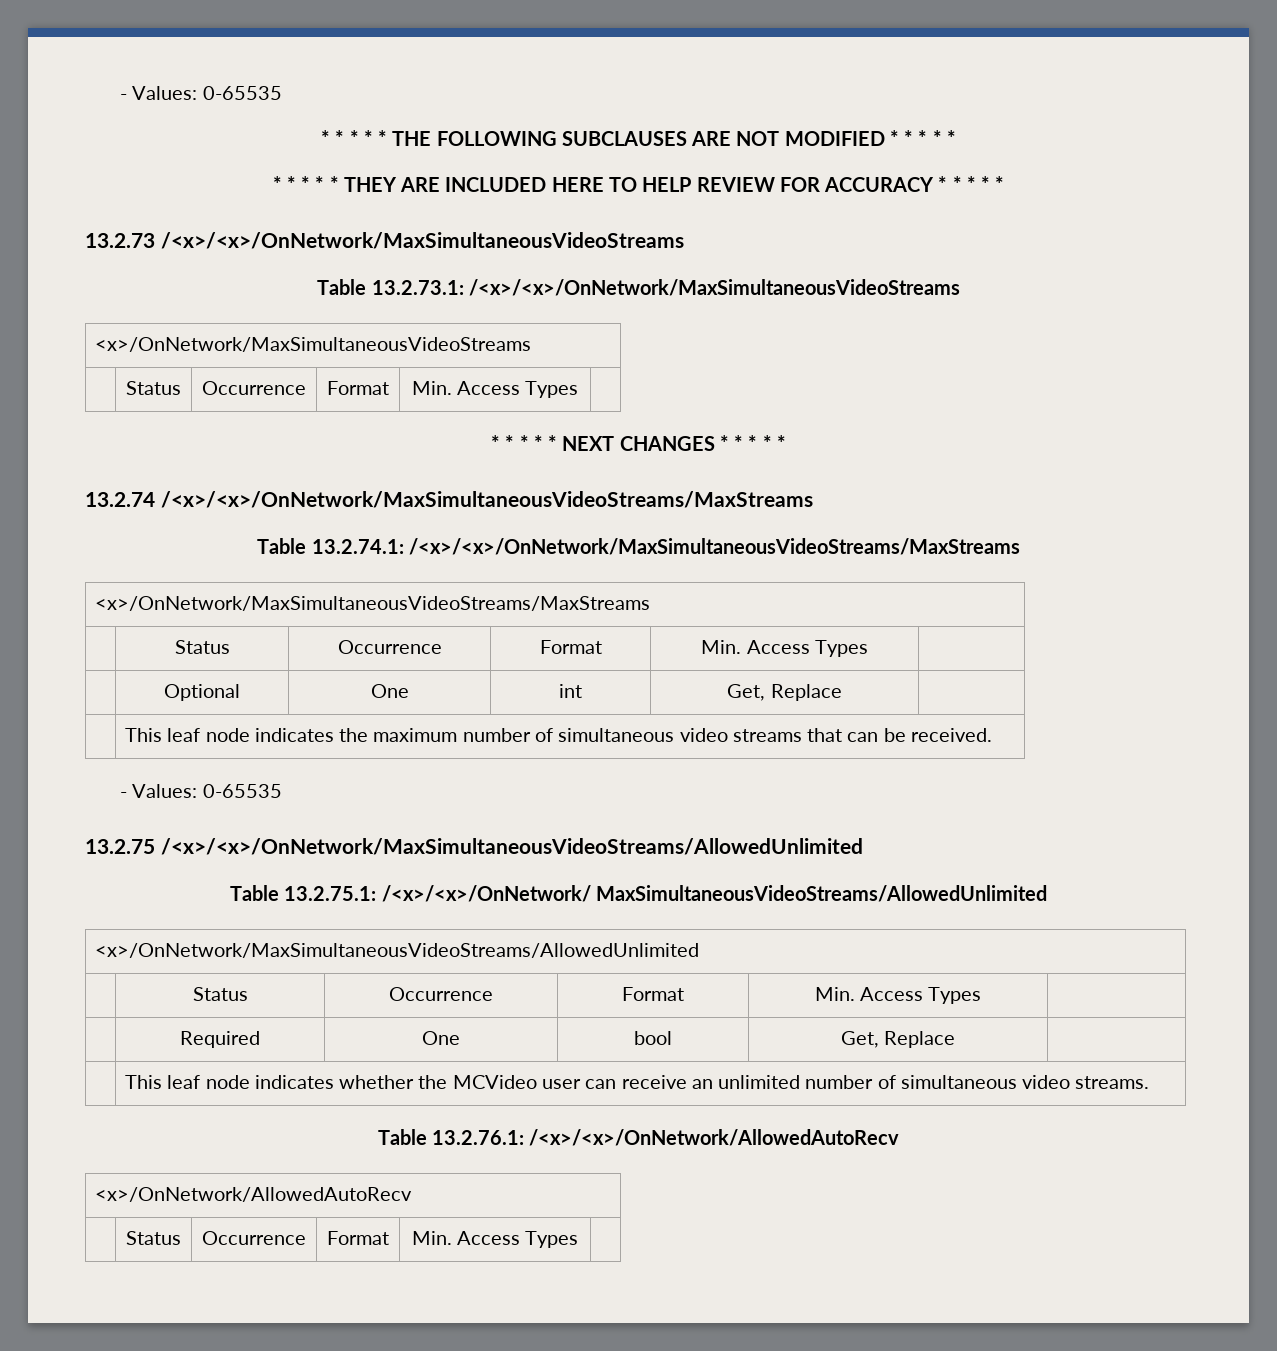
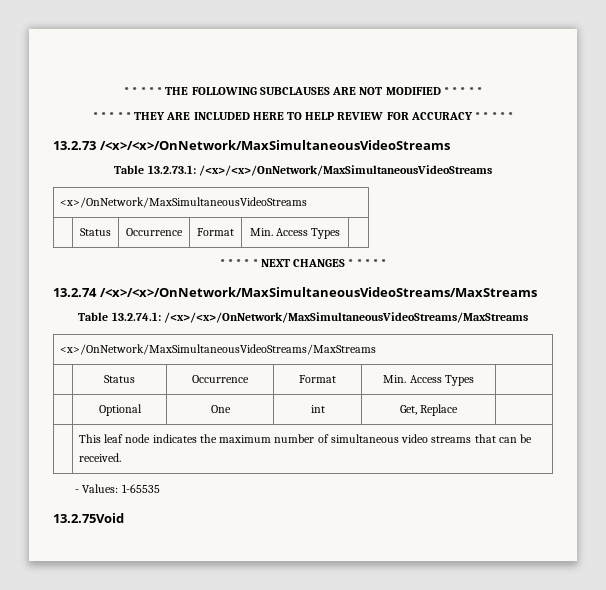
[119,86,282,100] - Values: 0-65535 // -> (124, 91) none
[202,784,282,798] [85,838,863,855] [230,885,1047,902] [95,943,700,958] [192,987,248,1001] [389,987,493,1001] [622,987,684,1001] [814,987,982,1004] [180,1031,260,1048] [422,1031,460,1045] [634,1031,672,1045] [840,1031,956,1048] [125,1075,1150,1089] [377,1129,900,1146] [95,1187,413,1202] [126,1231,181,1245] [202,1231,306,1245] [327,1231,389,1245] [411,1231,579,1248] 0-65535 // 13.2.75 /<x>/<x>/OnNetwork/MaxSimultaneousVideoStreams/AllowedUnlimited // Table 13.2.75.1: /<x>/<x>/OnNetwork/ MaxSimultaneousVideoStreams/AllowedUnlimited // <x>/OnNetwork/MaxSimultaneousVideoStreams/AllowedUnlimited // | Status | Occurrence | Format | Min. Access Types | // | Required | One | bool | Get, Replace | // | This leaf node indicates whether the MCVideo user can receive an unlimited number of simultaneous video streams. // Table 13.2.76.1: /<x>/<x>/OnNetwork/AllowedAutoRecv // <x>/OnNetwork/AllowedAutoRecv // | Status | Occurrence | Format | Min. Access Types | -> [121,484,160,493] [53,513,124,523] 1-65535 // 13.2.75Void

